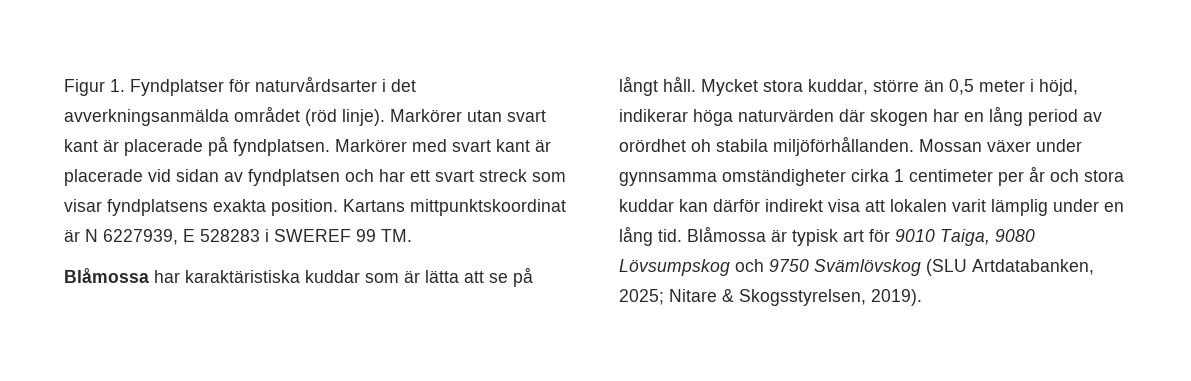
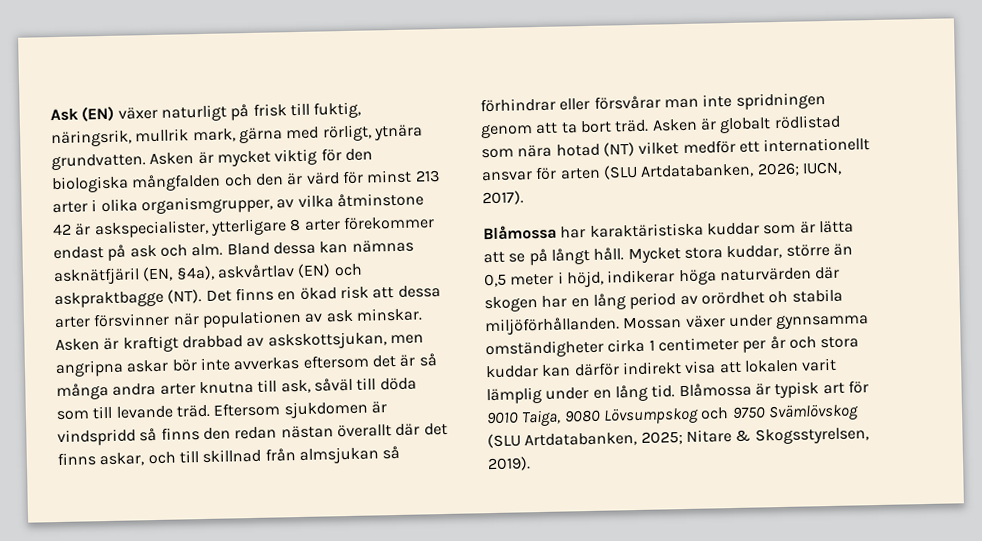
[64,76,416,96] [64,106,546,126] [64,136,551,156] [64,169,566,186] [64,199,566,216] [64,229,412,245] Figur 1. Fyndplatser för naturvårdsarter i det avverkningsanmälda området (röd linje). Markörer utan svart kant är placerade på fyndplatsen. Markörer med svart kant är placerade vid sidan av fyndplatsen och har ett svart streck som visar fyndplatsens exakta position. Kartans mittpunktskoordinat är N 6227939, E 528283 i SWEREF 99 TM. -> [50,101,362,122] [51,124,423,148] [51,148,373,171] [51,169,440,194] [52,192,424,215] [52,215,435,239] [53,239,414,261] [53,263,363,286] [54,285,441,309] [54,307,423,329] [55,331,424,353] [55,353,437,378] [56,377,417,401] [56,400,387,421] [57,422,448,447] [57,445,401,467] [480,92,826,113] [480,114,841,139] [481,137,871,159] [481,161,842,182] [482,190,524,206] Ask (EN) växer naturligt på frisk till fuktig, näringsrik, mullrik mark, gärna med rörligt, ytnära grundvatten. Asken är mycket viktig för den biologiska mångfalden och den är värd för minst 213 arter i olika organismgrupper, av vilka åtminstone 42 är askspecialister, ytterligare 8 arter förekommer endast på ask och alm. Bland dessa kan nämnas asknätfjäril (EN, §4a), askvårtlav (EN) och askpraktbagge (NT). Det finns en ökad risk att dessa arter försvinner när populationen av ask minskar. Asken är kraftigt drabbad av askskottsjukan, men angripna askar bör inte avverkas eftersom det är så många andra arter knutna till ask, såväl till döda som till levande träd. Eftersom sjukdomen är vindspridd så finns den redan nästan överallt där det finns askar, och till skillnad från almsjukan så förhindrar eller försvårar man inte spridningen genom att ta bort träd. Asken är globalt rödlistad som nära hotad (NT) vilket medför ett internationellt ansvar för arten (SLU Artdatabanken, 2026; IUCN, 2017).

